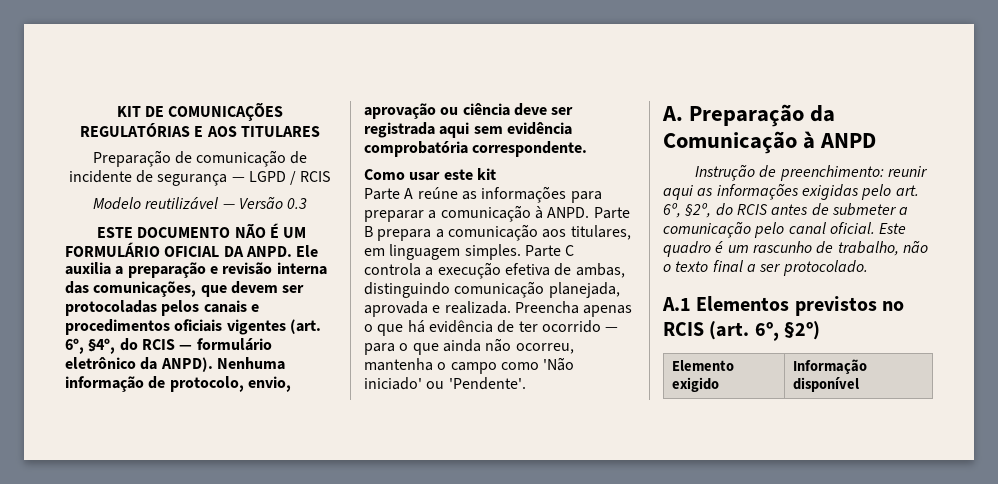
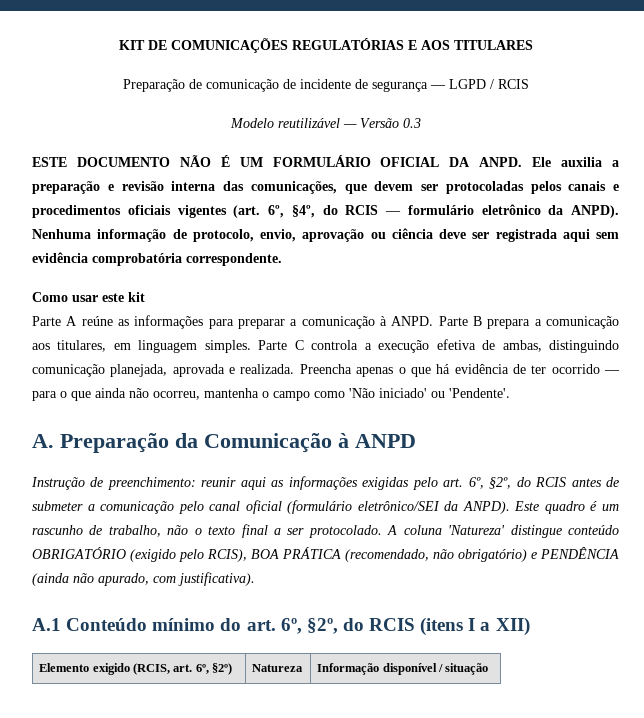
[829,222,875,234] oficial. -> [245,500,510,514] oficial (formulário eletrônico/SEI da ANPD).
[662,296,905,316] [663,321,821,341] [671,360,734,371] [671,377,719,392] // A.1 Elementos previstos no RCIS (art. 6º, §2º) // Elemento exigido -> [387,525,619,538] [32,547,619,562] [32,572,255,586] [32,617,530,636] [39,663,233,675] [252,664,304,672] A coluna 'Natureza' distingue conteúdo OBRIGATÓRIO (exigido pelo RCIS), BOA PRÁTICA (recomendado, não obrigatório) e PENDÊNCIA (ainda não apurado, com justificativa). // A.1 Conteúdo mínimo do art. 6º, §2º, do RCIS (itens I a XII) // Elemento exigido (RCIS, art. 6º, §2º) | Natureza
(859, 384) none -> [438,663,489,675] / situação

